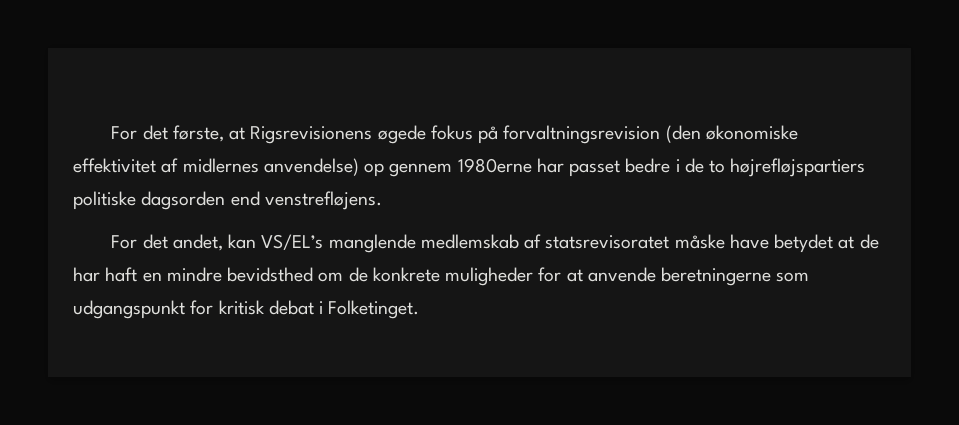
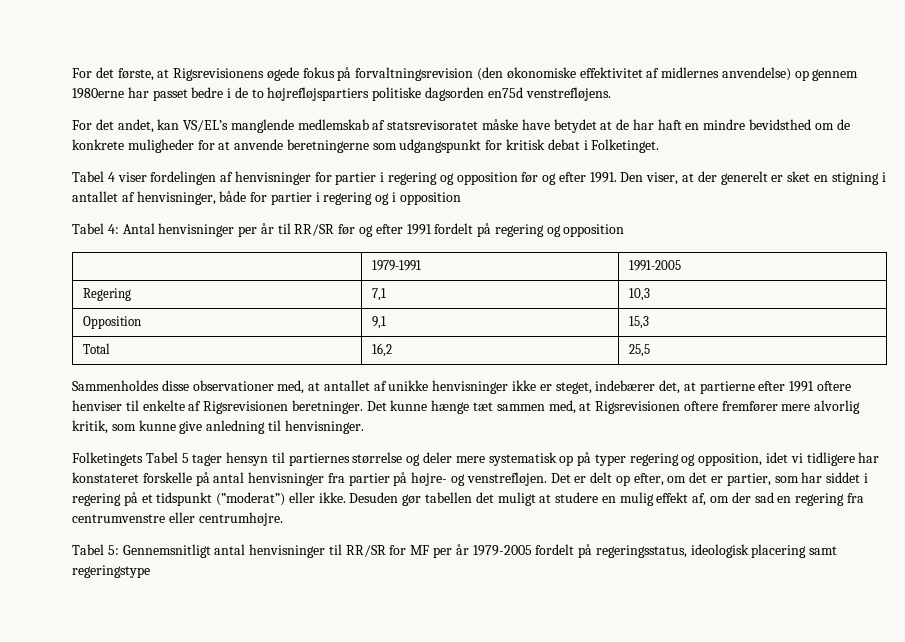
[230,191,260,206] end -> [487,87,523,98] en75d
(420, 309) none -> [72,171,886,185] [72,191,461,205] [72,223,625,237] [371,260,421,271] [628,260,681,271] [82,288,131,301] [371,288,386,301] [628,288,650,301] [82,316,141,329] [371,316,386,329] [628,316,649,329] [82,343,110,354] [371,343,392,357] [628,344,650,357] [72,380,852,394] [72,400,861,414] [72,420,364,434] [72,452,880,466] [72,472,868,486] [72,492,864,506] [72,512,283,526] [72,544,838,558] [72,565,150,578] // Tabel 4 viser fordelingen af henvisninger for partier i regering og opposition før og efter 1991. Den viser, at der generelt er sket en stigning i antallet af henvisninger, både for partier i regering og i opposition // Tabel 4: Antal henvisninger per år til RR/SR før og efter 1991 fordelt på regering og opposition // | 1979-1991 | 1991-2005 // Regering | 7,1 | 10,3 // Opposition | 9,1 | 15,3 // Total | 16,2 | 25,5 // Sammenholdes disse observationer med, at antallet af unikke henvisninger ikke er steget, indebærer det, at partierne efter 1991 oftere henviser til enkelte af Rigsrevisionen beretninger. Det kunne hænge tæt sammen med, at Rigsrevisionen oftere fremfører mere alvorlig kritik, som kunne give anledning til henvisninger. // Folketingets Tabel 5 tager hensyn til partiernes størrelse og deler mere systematisk op på typer regering og opposition, idet vi tidligere har konstateret forskelle på antal henvisninger fra partier på højre- og venstrefløjen. Det er delt op efter, om det er partier, som har siddet i regering på et tidspunkt (”moderat”) eller ikke. Desuden gør tabellen det muligt at studere en mulig effekt af, om der sad en regering fra centrumvenstre eller centrumhøjre. // Tabel 5: Gennemsnitligt antal henvisninger til RR/SR for MF per år 1979-2005 fordelt på regeringsstatus, ideologisk placering samt regeringstype

